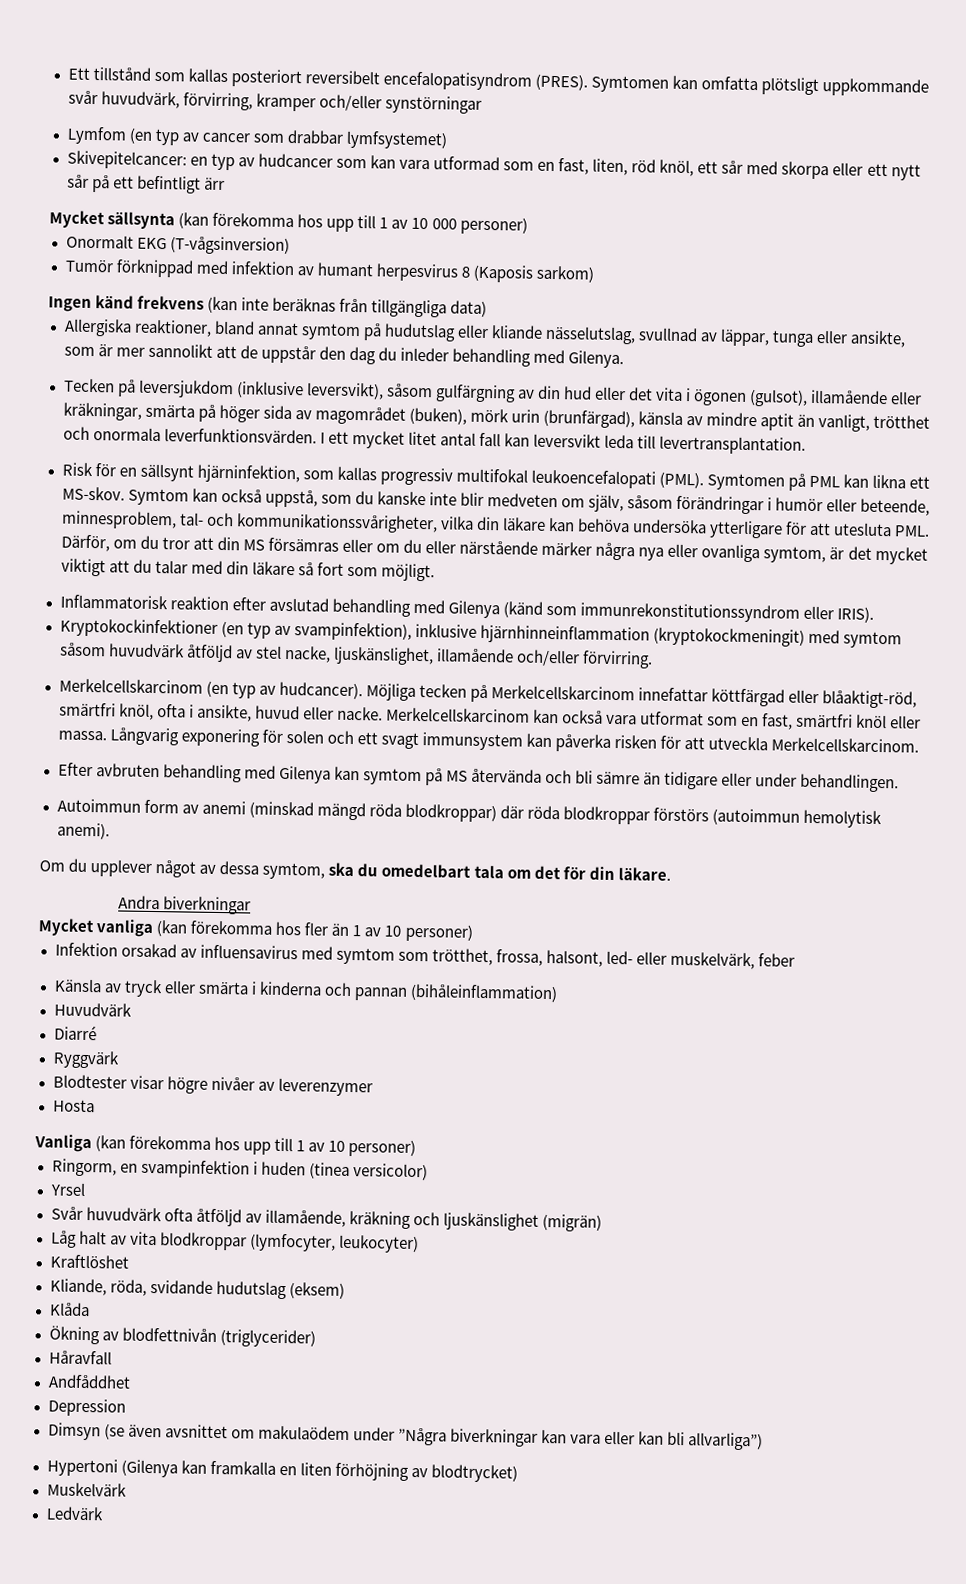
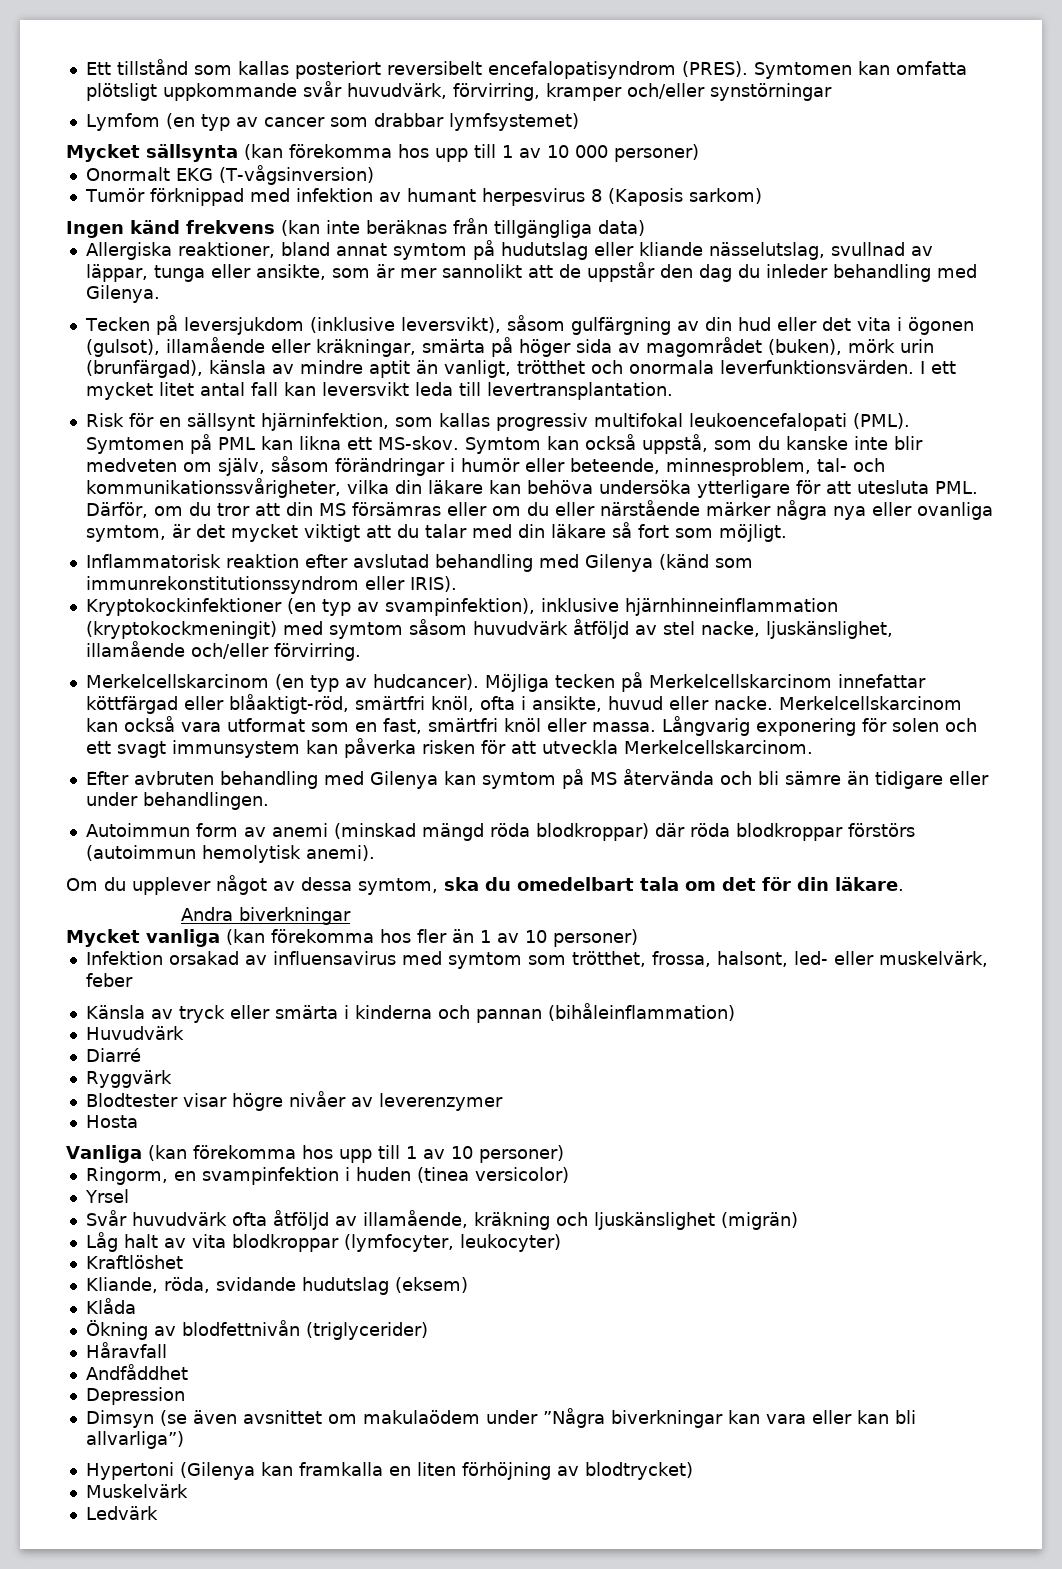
[66,150,921,181] [66,174,225,194] // Skivepitelcancer: en typ av hudcancer som kan vara utformad som en fast, liten, röd knöl, ett sår med skorpa eller ett nytt sår på ett befintligt ärr -> (579, 122) none

